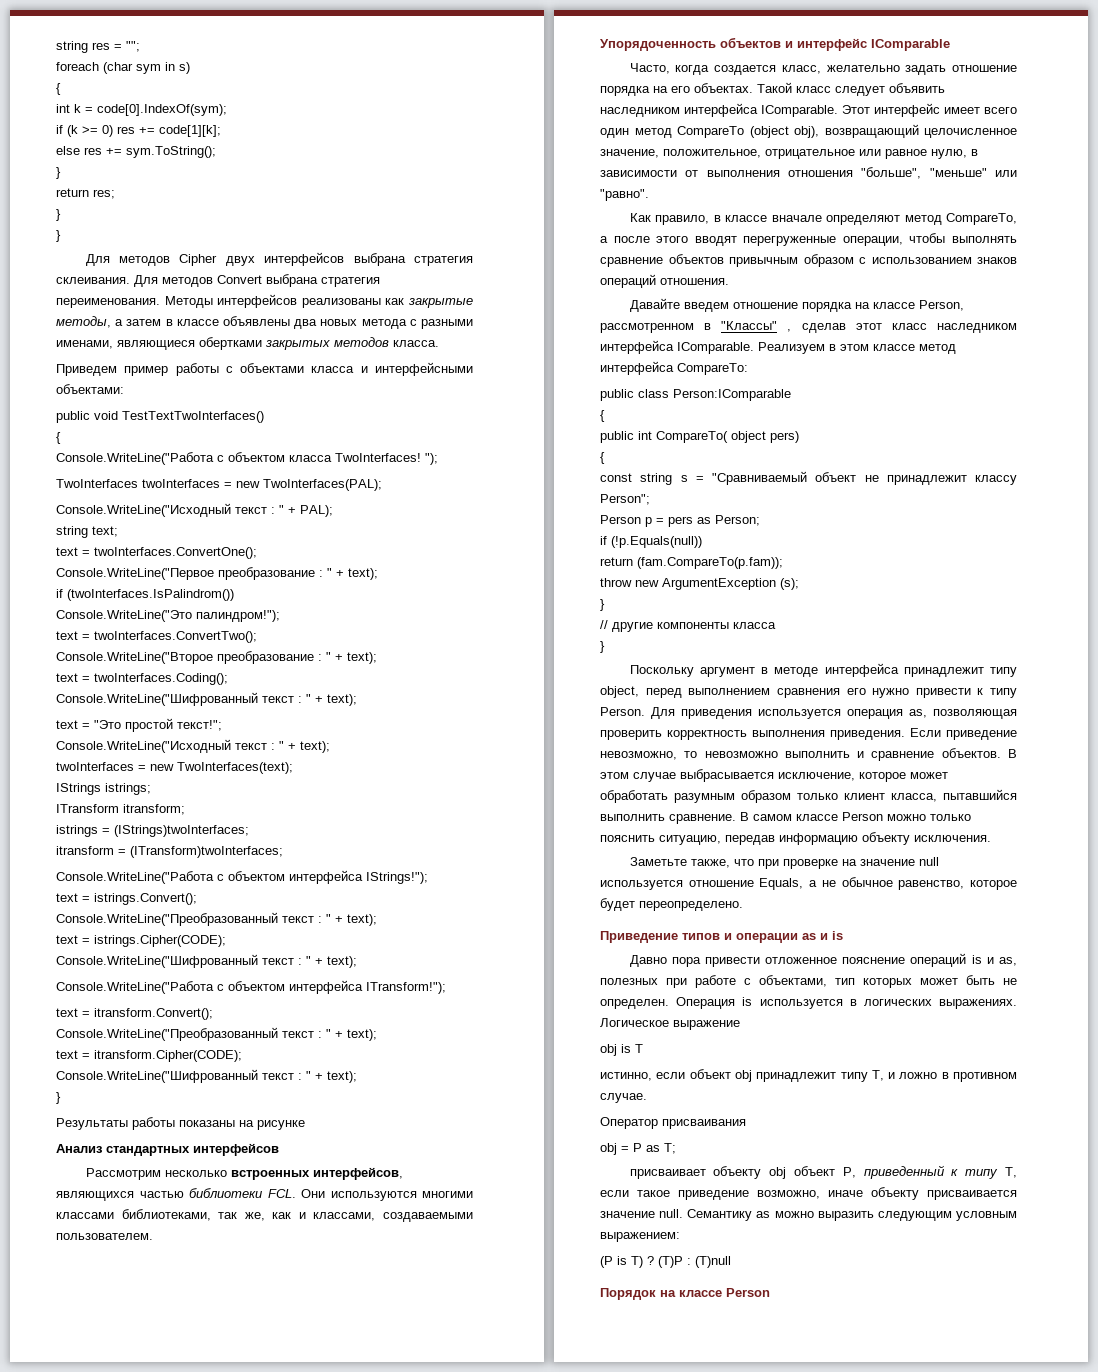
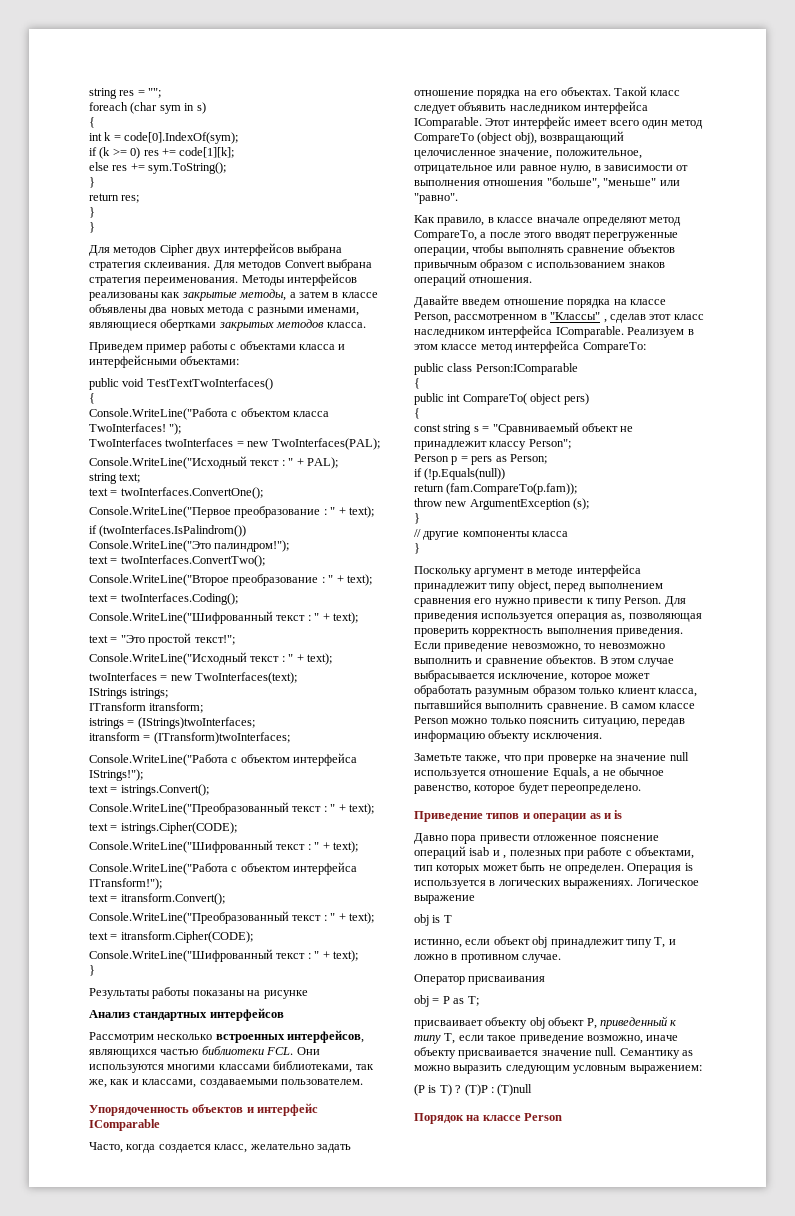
[971,955,1017,966] is и as, -> [469,847,507,859] isab и ,

